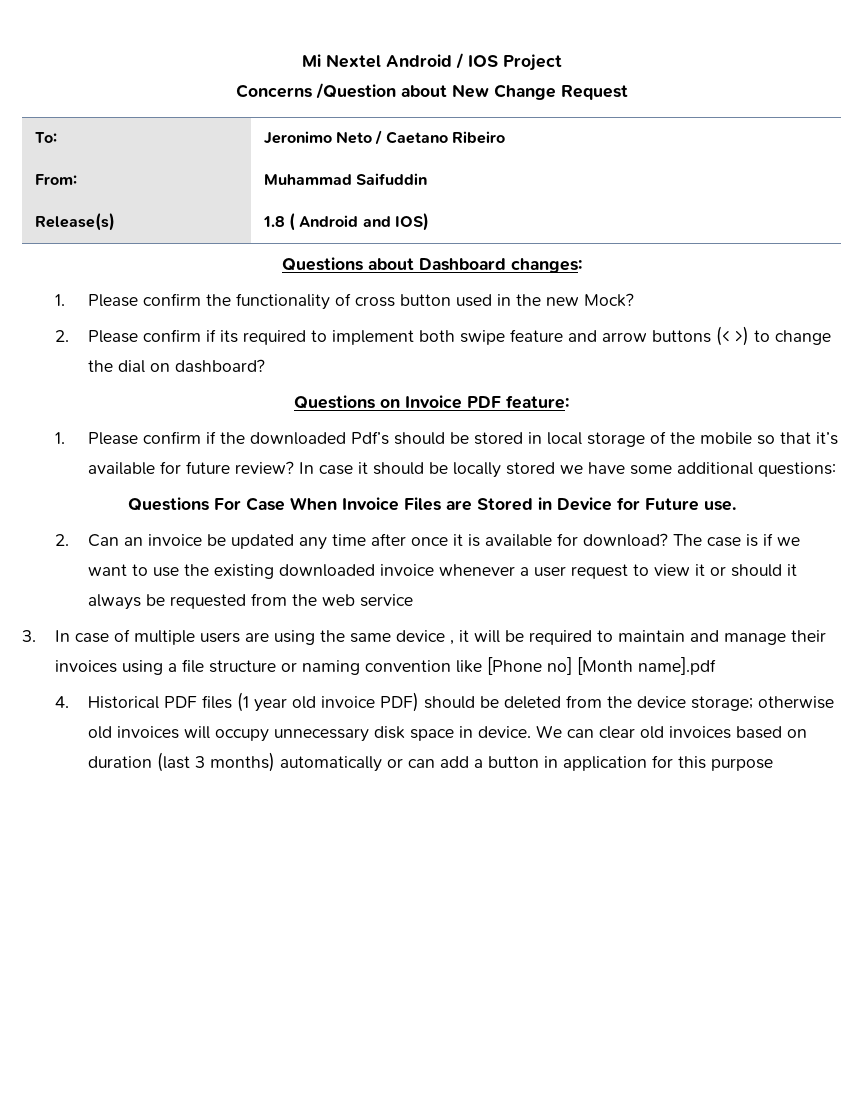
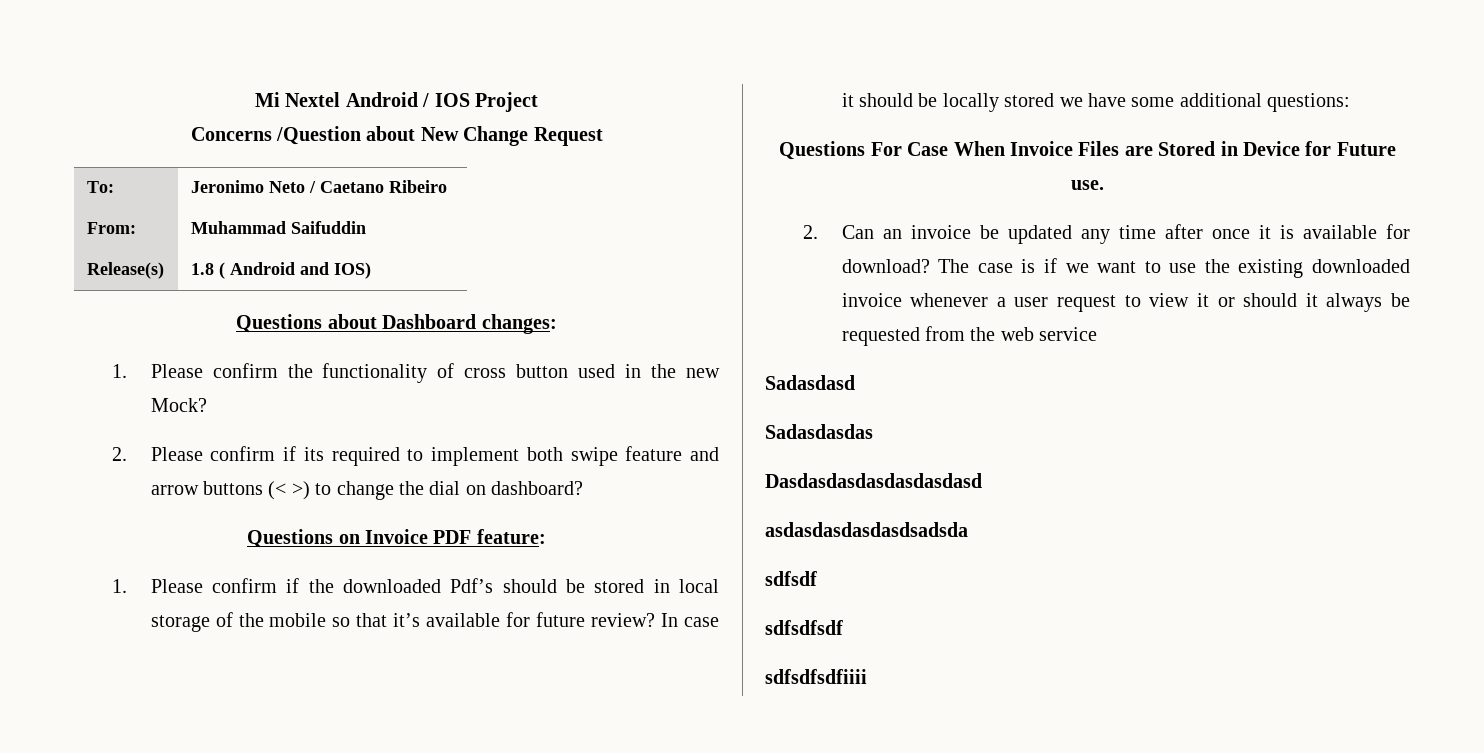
[22,629,827,645] [55,657,717,675] [55,692,835,712] [88,725,808,742] [88,752,774,772] 3. In case of multiple users are using the same device , it will be required to maintain and manage their invoices using a file structure or naming convention like [Phone no] [Month name].pdf // 4. Historical PDF files (1 year old invoice PDF) should be deleted from the device storage; otherwise old invoices will occupy unnecessary disk space in device. We can clear old invoices based on duration (last 3 months) automatically or can add a button in application for this purpose -> [765,375,855,390] [765,424,873,439] [765,473,982,488] [765,522,968,537] [765,571,817,586] [765,620,843,635] [765,669,867,684] Sadasdasd // Sadasdasdas // Dasdasdasdasdasdasdasd // asdasdasdasdasdsadsda // sdfsdf // sdfsdfsdf // sdfsdfsdfiiii

